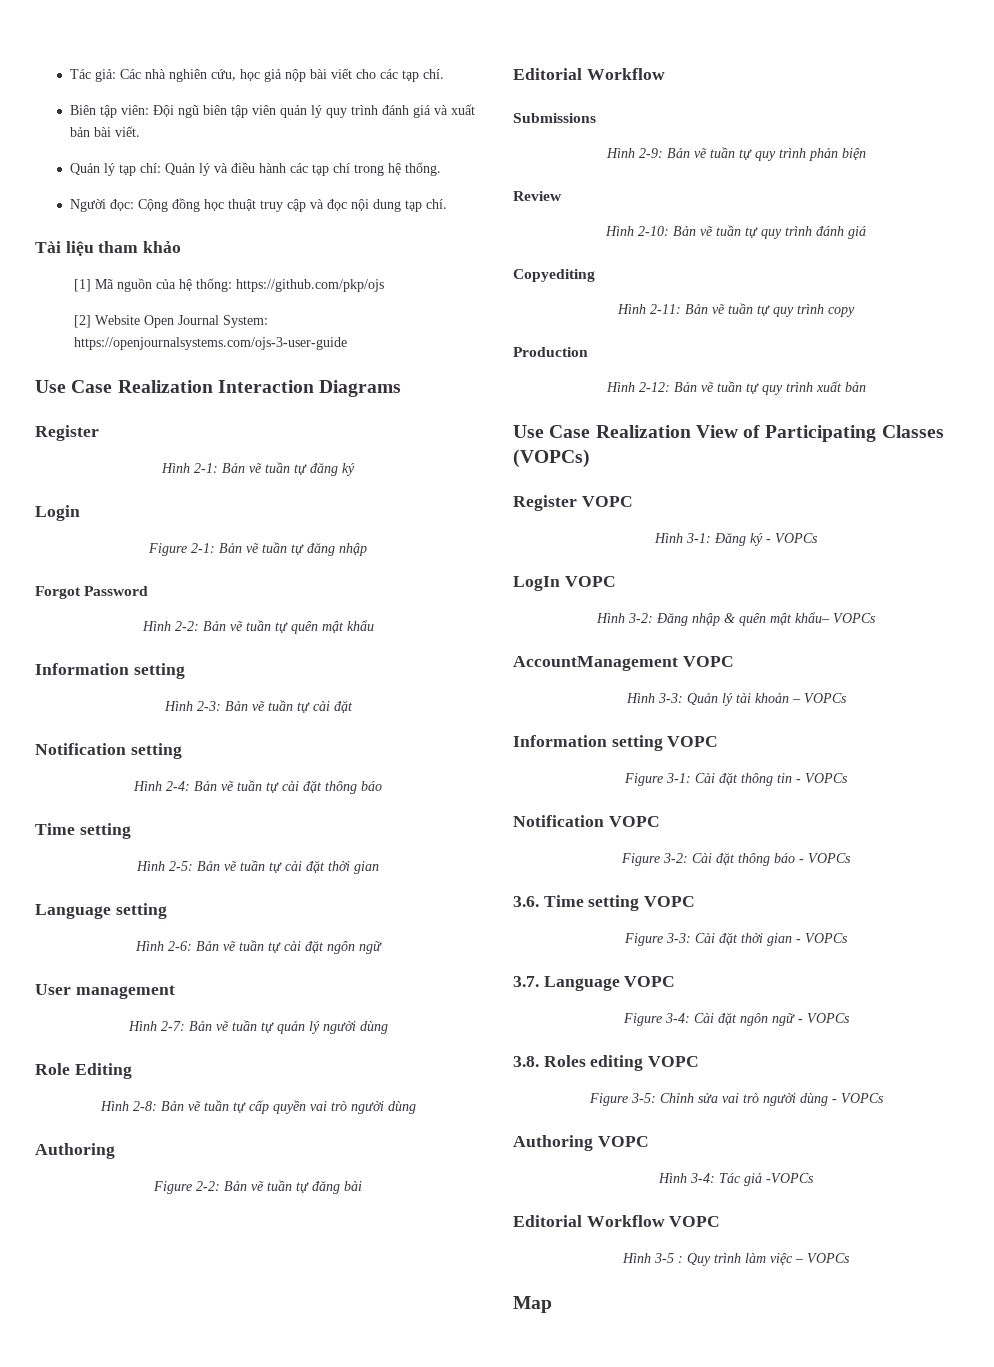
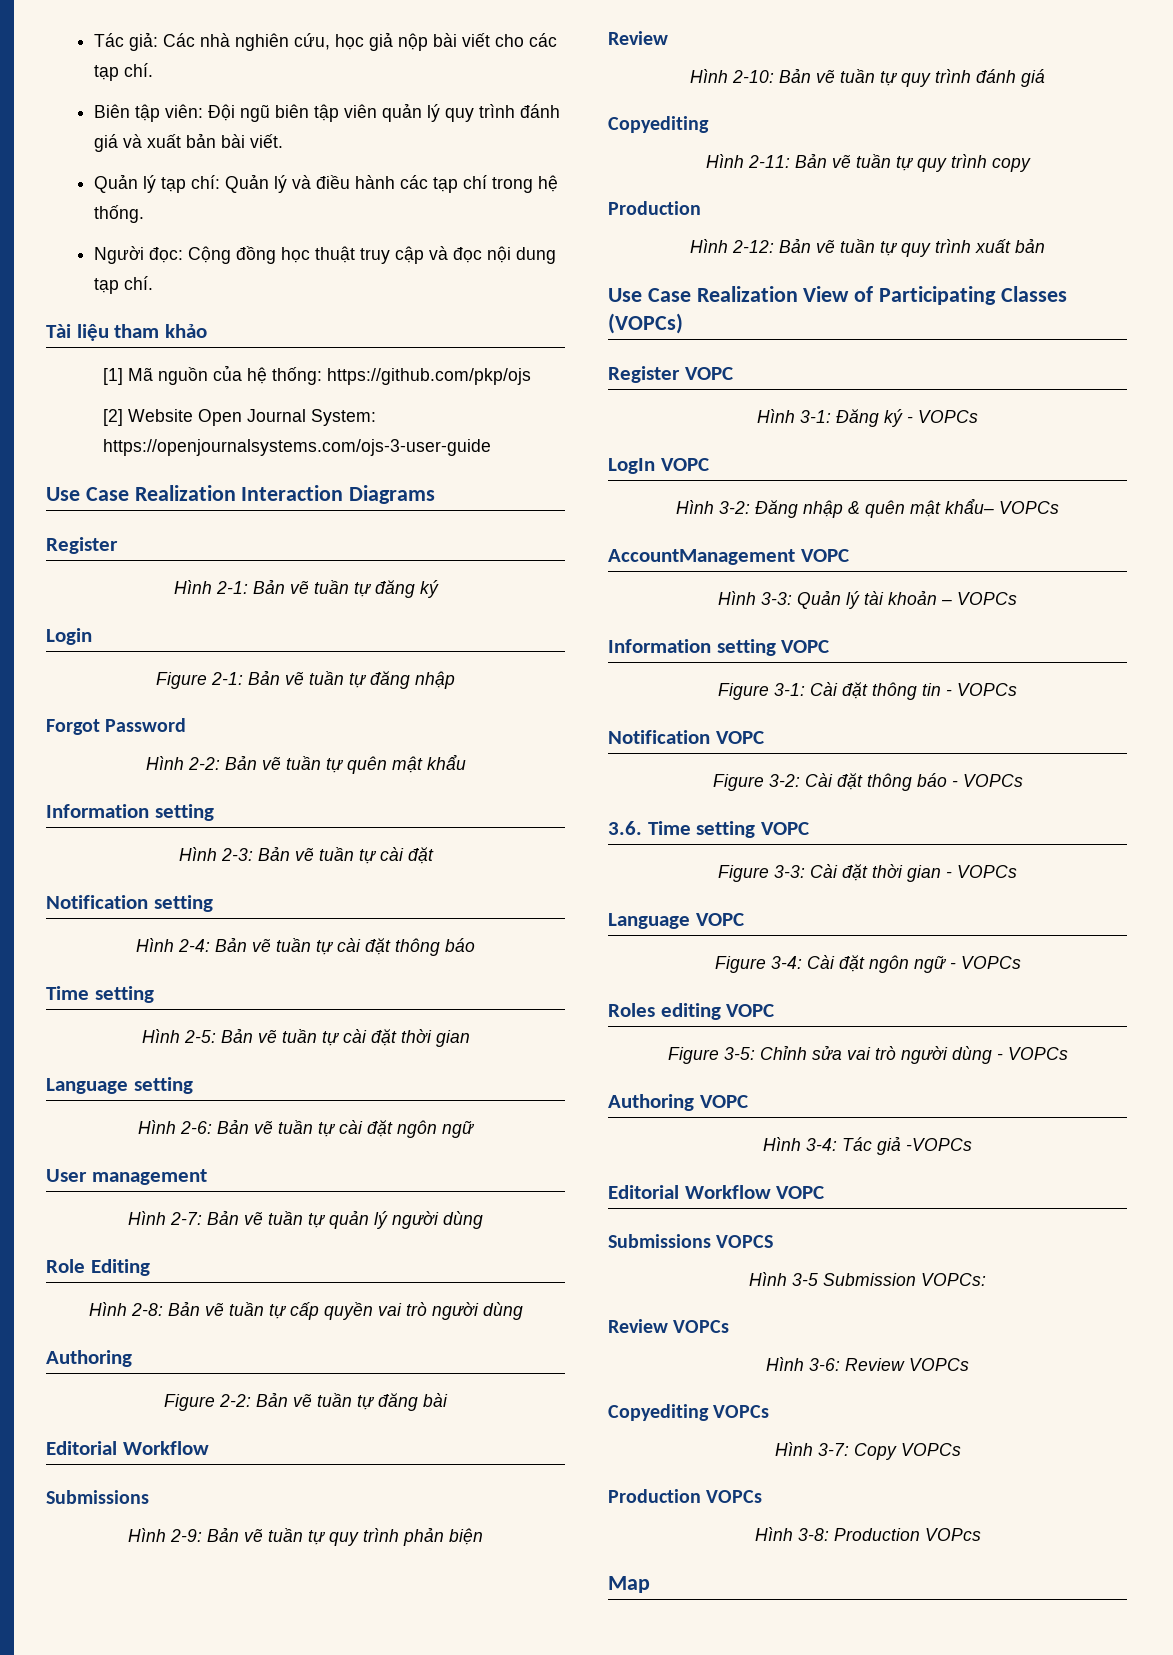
[513,976,539,987] 3.7. -> (1017, 871) none
[513,1056,539,1067] 3.8. -> (1021, 962) none
(721, 1221) none -> [608,1234,774,1248] // Submissions VOPCS
[678,1253,850,1266] : Quy trình làm việc – VOPCs -> [823,1273,986,1286] [608,1319,730,1333] [766,1357,969,1371] [608,1404,770,1421] [774,1442,961,1460] [608,1489,763,1503] [754,1527,981,1541] Submission VOPCs: // Review VOPCs // Hình 3-6: Review VOPCs // Copyediting VOPCs // Hình 3-7: Copy VOPCs // Production VOPCs // Hình 3-8: Production VOPcs

